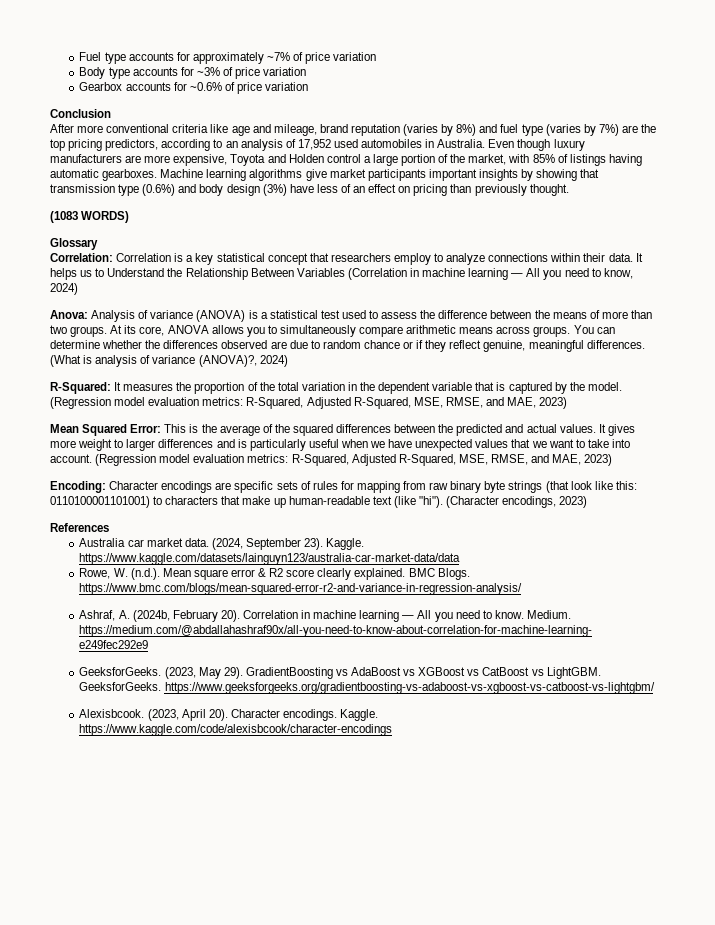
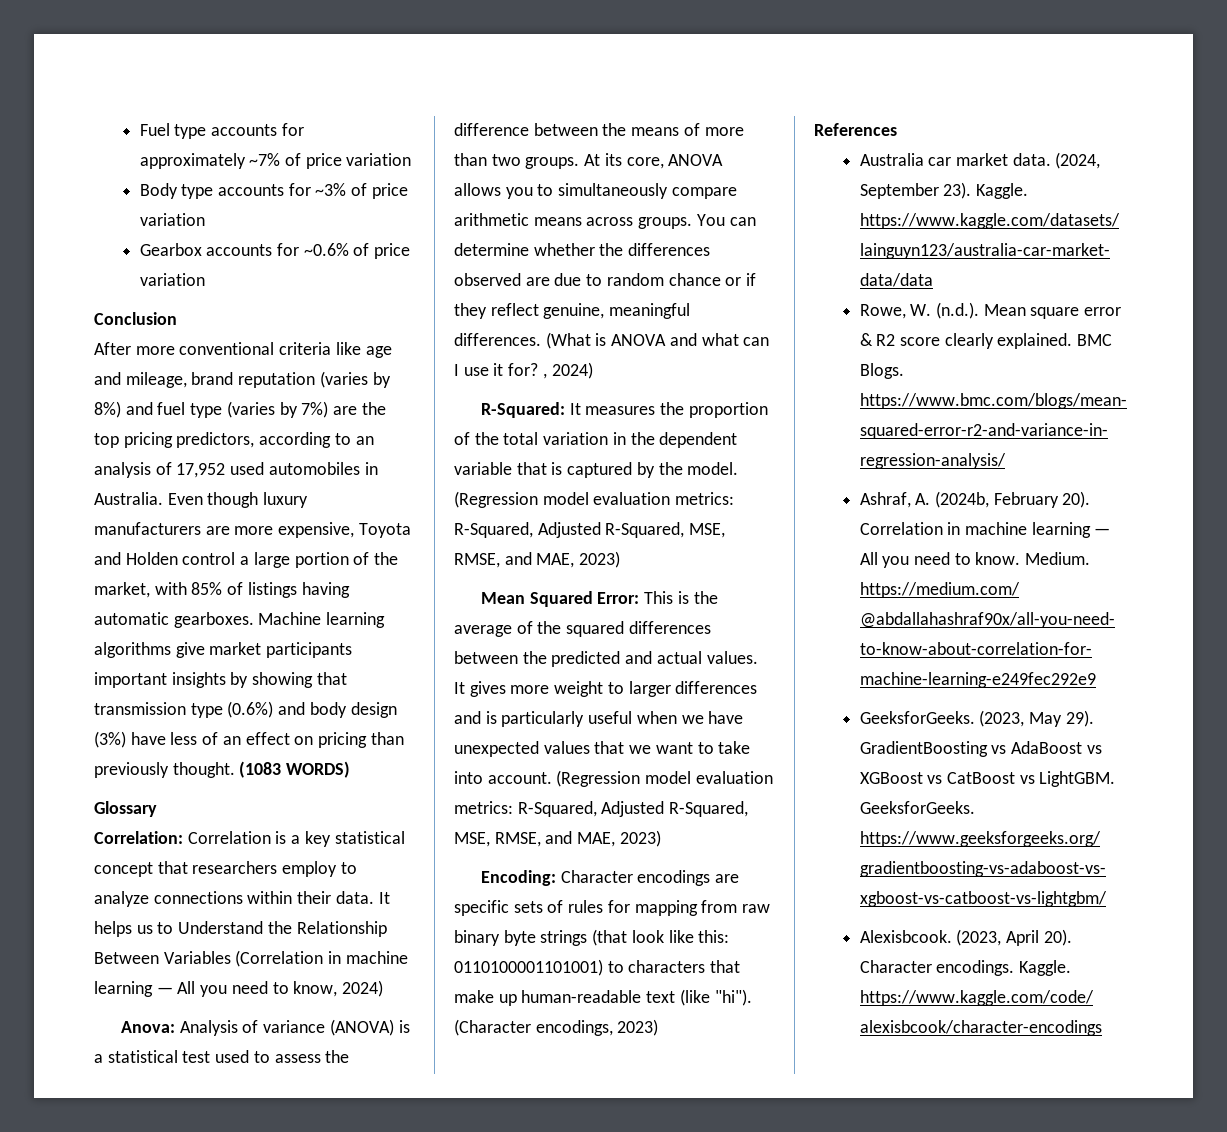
(569, 190) // -> (235, 770) none
[95,355,257,367] analysis of variance (ANOVA)?, -> [611,333,770,346] [454,363,547,379] ANOVA and what can I use it for? ,

